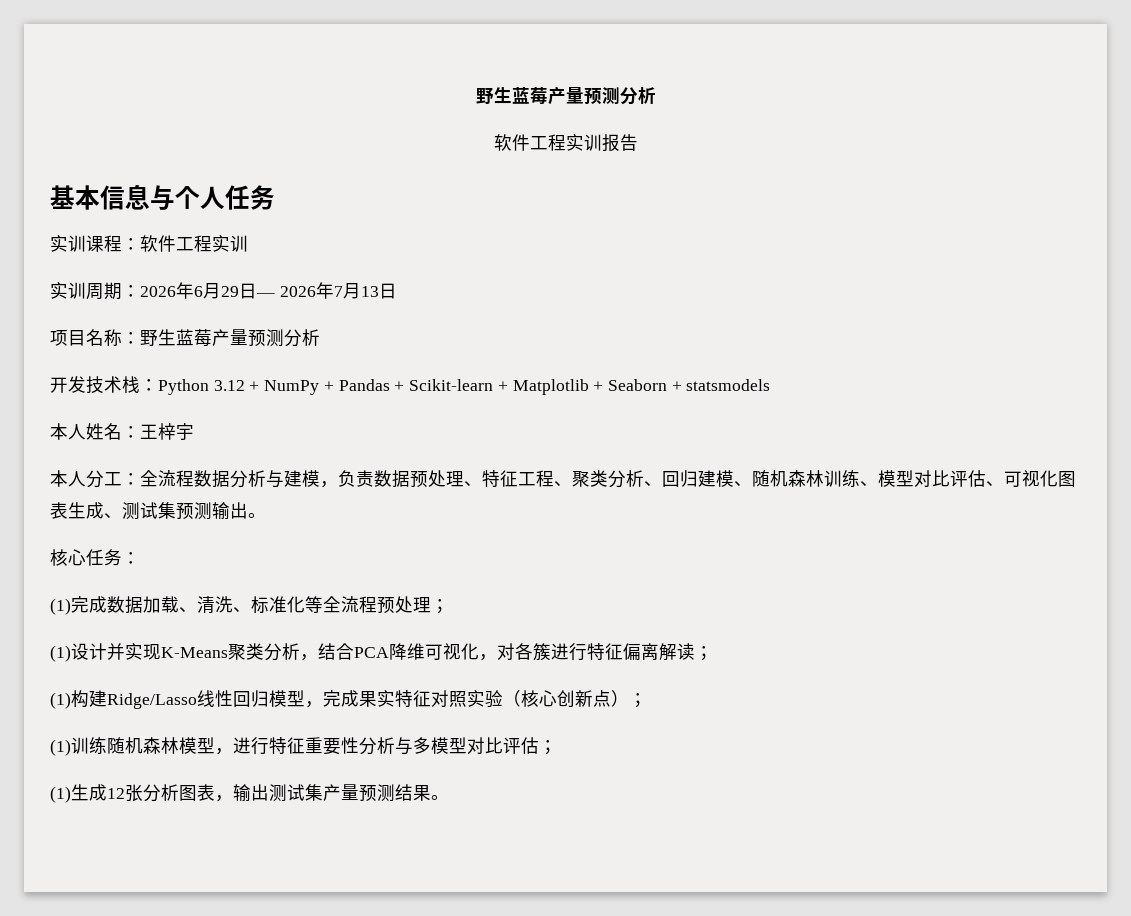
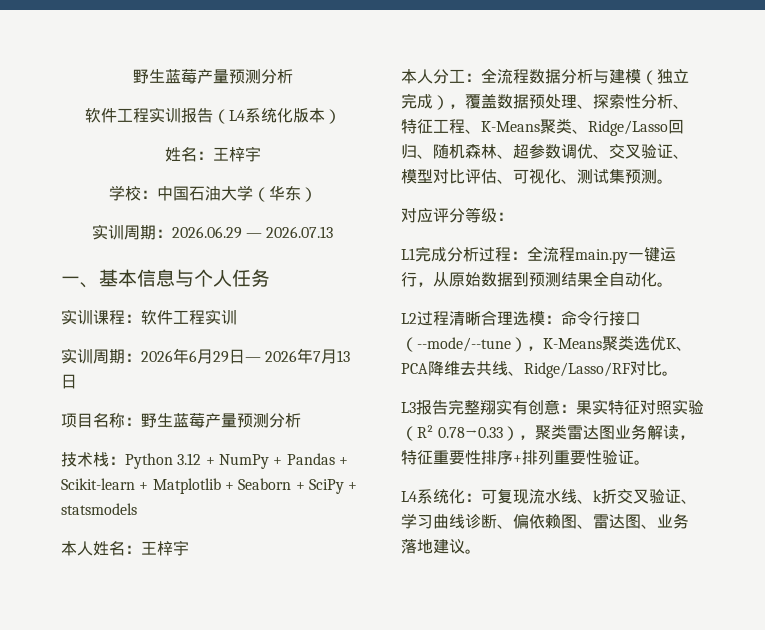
(638, 142) // -> [212,108,341,124] [164,146,261,162] [108,185,317,202] [91,224,334,240] [61,276,99,288] （L4系统化版本） // 姓名：王梓宇 // 学校：中国石油大学（华东） // 实训周期：2026.06.29 — 2026.07.13 // 一、
[50,376,86,393] 开发 -> (301, 420) none
(682, 386) none -> [308,479,358,494] SciPy +
[320,470,860,488] ，负责数据预处理、特征工程、聚类分析、回归建模、随机森林训练 -> [641,69,689,85] [401,93,689,110] [401,118,684,136] [401,144,673,159] （独立完成），覆盖数据预处理、探索性分析、特征工程、K-Means聚类、Ridge/Lasso回归、随机森林、超参数调优、交叉验证
[1058,471,1076,487] [50,502,104,519] 图表生成 -> (561, 176) none
[212,502,266,520] [50,549,140,566] [50,596,449,615] [50,643,713,662] [50,690,359,709] 输出。 // 核心任务： // (1)完成数据加载、清洗、标准化等全流程预处理； // (1)设计并实现K-Means聚类分析，结合PCA降维可视化，对各簇进行特征偏离解读； // (1)构建Ridge/Lasso线性回归模型，完成 -> [657,179,673,184] [401,207,513,223] [401,246,676,264] [401,271,673,287] [401,310,641,326] [401,335,692,352] [401,361,678,378] [401,399,576,415] 。 // 对应评分等级： // L1完成分析过程：全流程main.py一键运行，从原始数据到预测结果全自动化。 // L2过程清晰合理选模：命令行接口（--mode/--tune），K-Means聚类选优K、PCA降维去共线、Ridge/Lasso/RF对比。 // L3报告完整翔实有创意：
[521,690,647,708] [50,737,557,756] [50,784,431,803] 核心创新点）； // (1)训练随机森林模型，进行特征重要性分析与多模型对比评估； // (1)生成12张分析图表，输出测试集产量预测结果 -> [417,424,696,441] [401,450,650,465] [401,489,697,504] [401,513,689,529] [401,539,465,554] R² 0.78→0.33），聚类雷达图业务解读，特征重要性排序+排列重要性验证。 // L4系统化：可复现流水线、k折交叉验证、学习曲线诊断、偏依赖图、雷达图、业务落地建议

